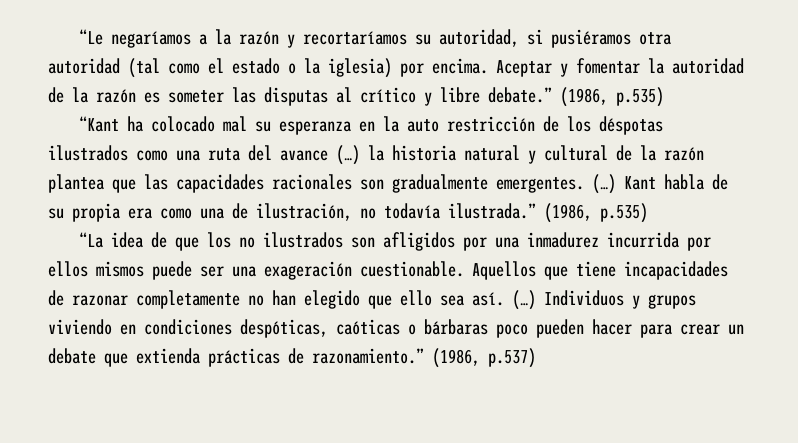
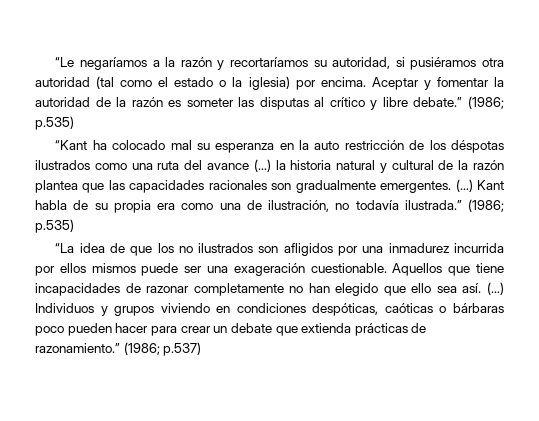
[560,87,608,107] (1986, -> [468,96,505,109] (1986;
[544,203,592,223] (1986, -> [468,199,504,212] (1986;
[432,348,480,368] (1986, -> [123,342,160,355] (1986;

